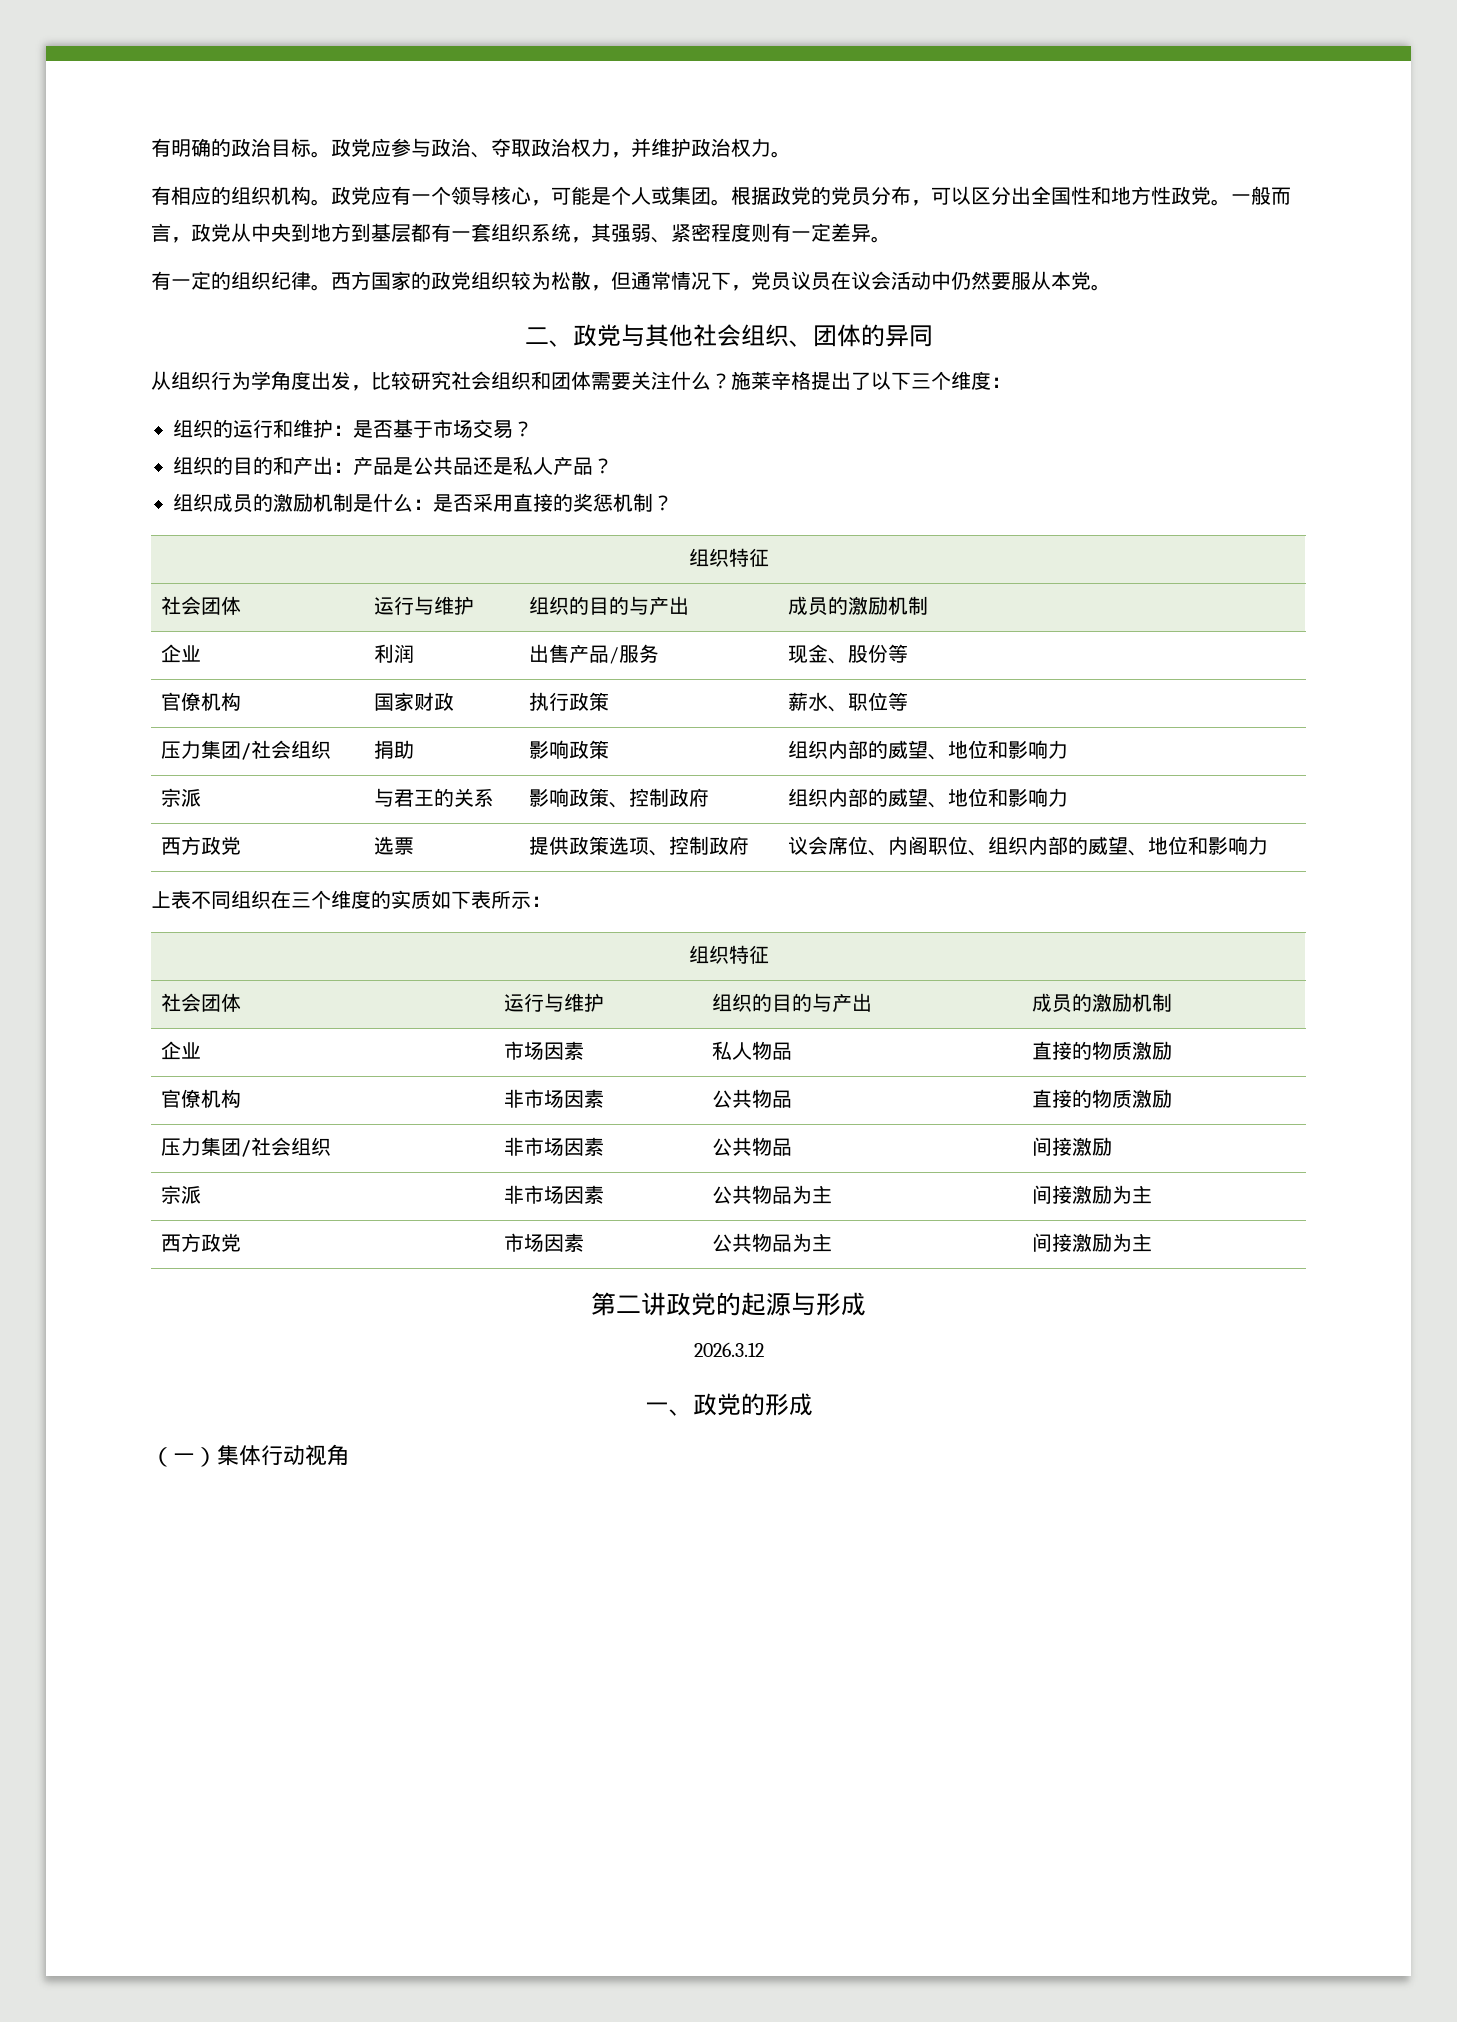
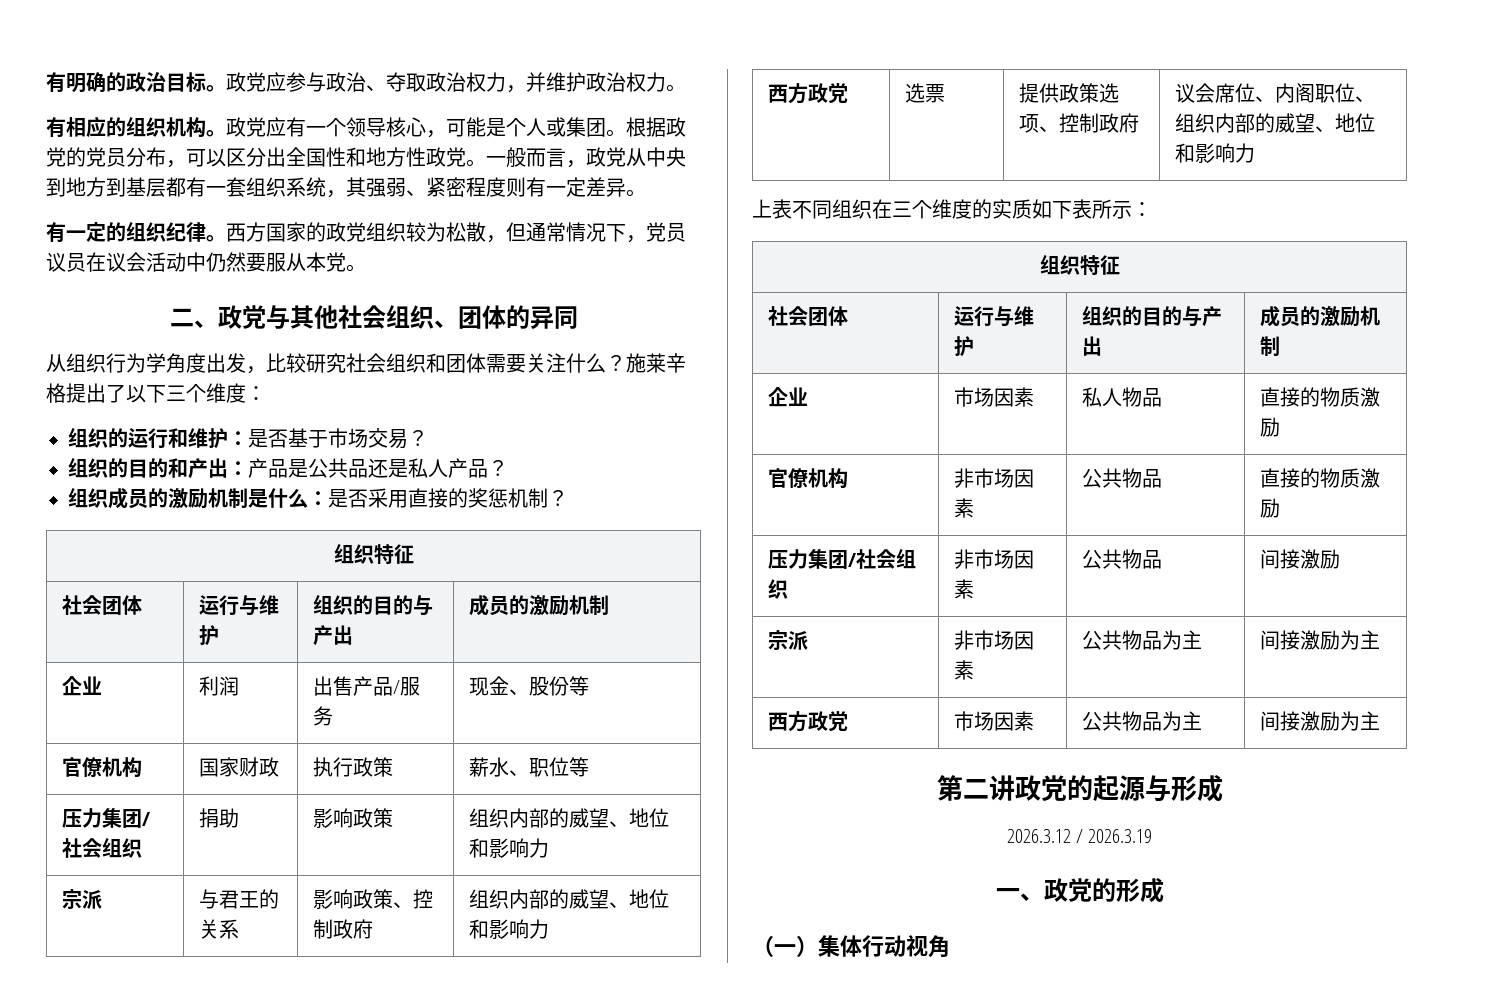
(764, 1349) none -> [1076,829,1153,843] / 2026.3.19

